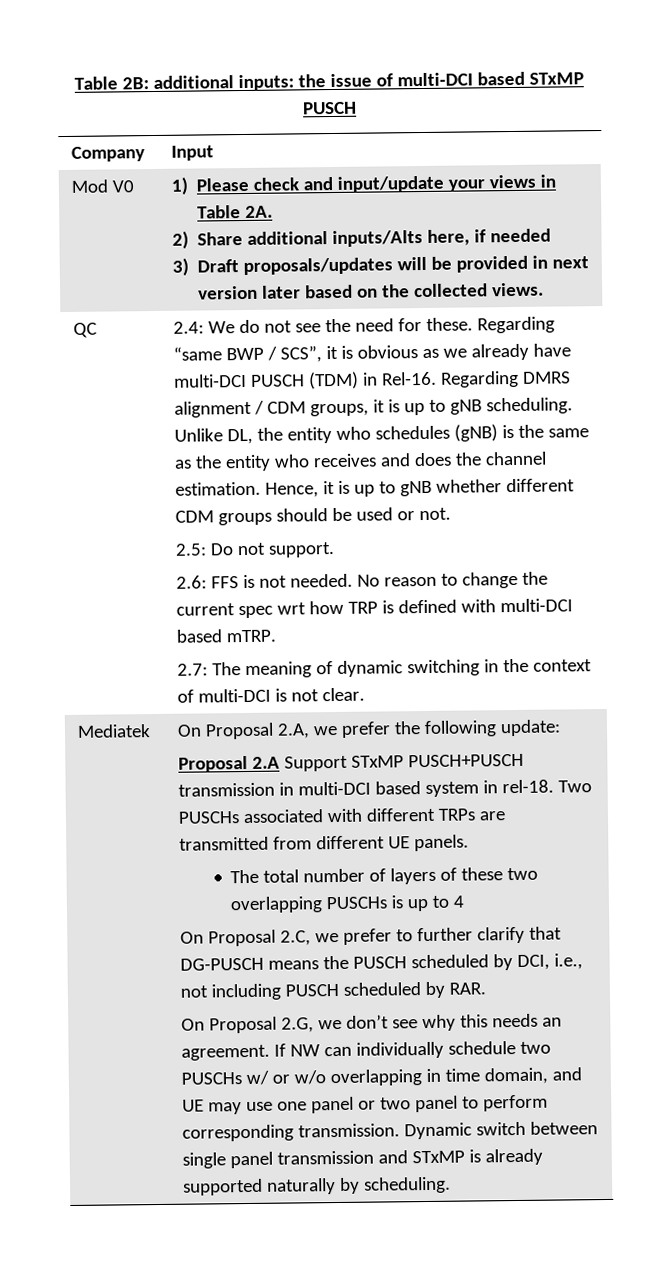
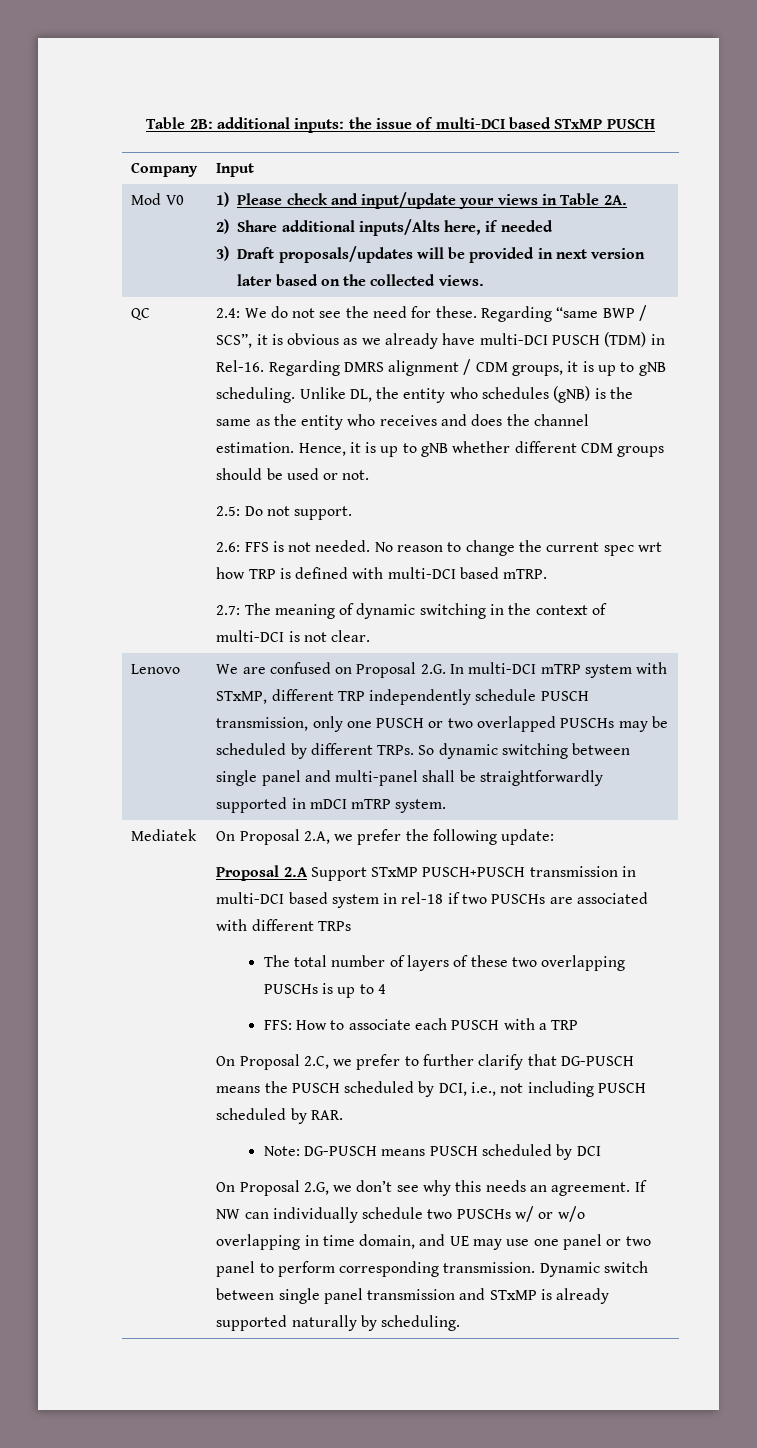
(366, 694) none -> [131,664,181,674] [216,662,668,678] [216,689,589,705] [216,716,669,732] [216,743,631,759] [216,770,604,786] [216,797,447,813] // Lenovo | We are confused on Proposal 2.G. In multi-DCI mTRP system with STxMP, different TRP independently schedule PUSCH transmission, only one PUSCH or two overlapped PUSCHs may be scheduled by different TRPs. So dynamic switching between single panel and multi-panel shall be straightforwardly supported in mDCI mTRP system.
[502,779,593,794] [178,811,241,824] rel-18. Two PUSCHs -> [401,892,573,904] rel-18 if two PUSCHs are
[479,811,507,821] [179,834,470,852] are transmitted from different UE panels. -> (351, 926) none
(465, 901) none -> [263,1018,579,1030] // FFS: How to associate each PUSCH with a TRP
(487, 988) none -> [263,1144,601,1160] // Note: DG-PUSCH means PUSCH scheduled by DCI

